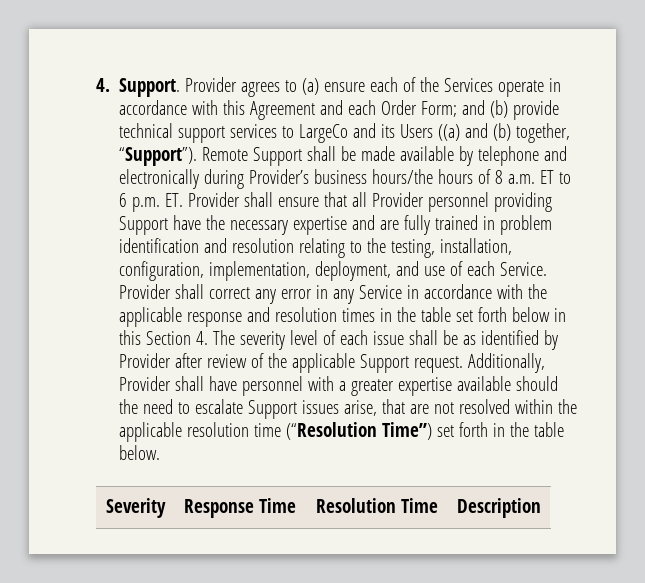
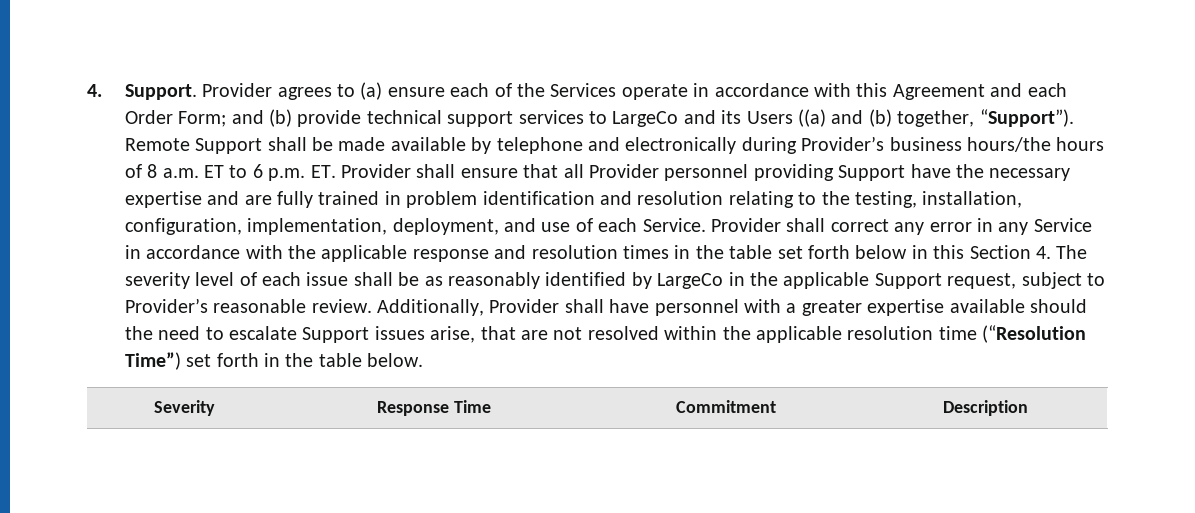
(477, 340) none -> [448,272,541,289] reasonably
[119,353,464,373] Provider after review of the applicable Support request. -> [657,272,1106,289] [124,298,372,313] LargeCo in the applicable Support request, subject to Provider’s reasonable review.
[315,498,438,513] Resolution Time -> [675,400,776,413] Commitment

